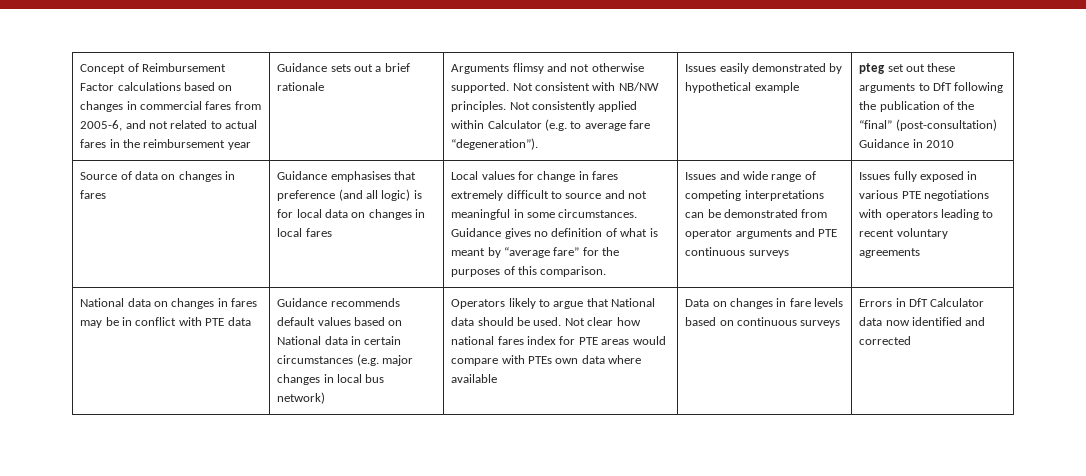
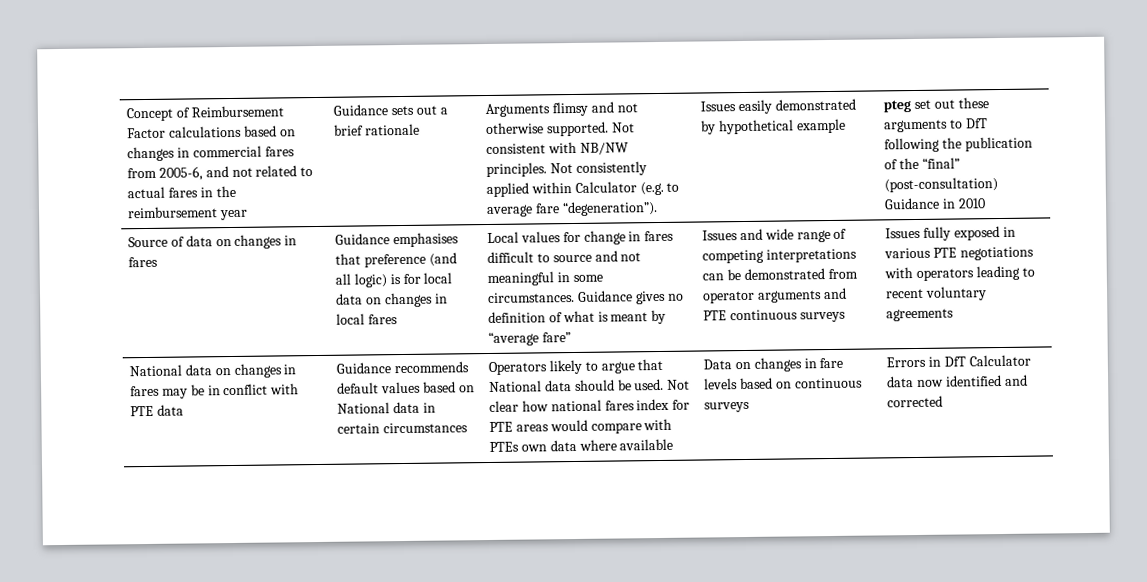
[451,190,504,201] extremely -> (675, 236) none
[582,247,620,256] [451,266,607,277] for the purposes of this comparison. -> (572, 337) none
[356,354,414,366] [277,374,385,385] [277,392,326,404] (e.g. major changes in local bus network) -> (469, 428) none

